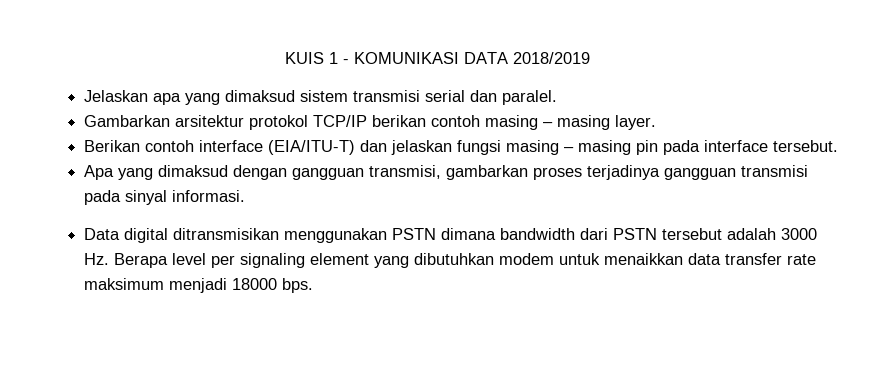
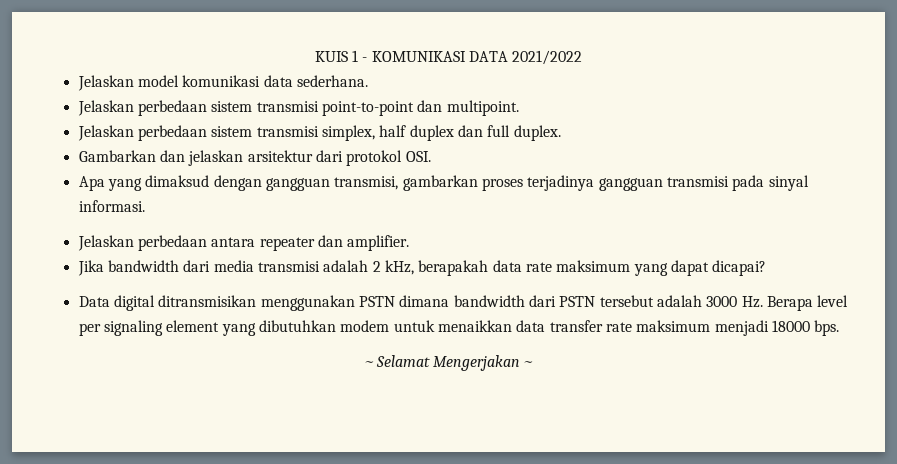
[513,52,590,64] [83,90,557,105] [83,115,656,130] [83,140,838,155] 2018/2019 // Jelaskan apa yang dimaksud sistem transmisi serial dan paralel. // Gambarkan arsitektur protokol TCP/IP berikan contoh masing – masing layer. // Berikan contoh interface (EIA/ITU-T) dan jelaskan fungsi masing – masing pin pada interface tersebut. -> [512,50,583,65] [77,75,369,91] [77,100,519,116] [77,125,561,141] [78,150,431,166] 2021/2022 // Jelaskan model komunikasi data sederhana. // Jelaskan perbedaan sistem transmisi point-to-point dan multipoint. // Jelaskan perbedaan sistem transmisi simplex, half duplex dan full duplex. // Gambarkan dan jelaskan arsitektur dari protokol OSI.
(245, 196) none -> [77,235,410,251] [77,260,767,276] // Jelaskan perbedaan antara repeater dan amplifier. // Jika bandwidth dari media transmisi adalah 2 kHz, berapakah data rate maksimum yang dapat dicapai?
(313, 285) none -> [364,355,534,371] // ~ Selamat Mengerjakan ~

